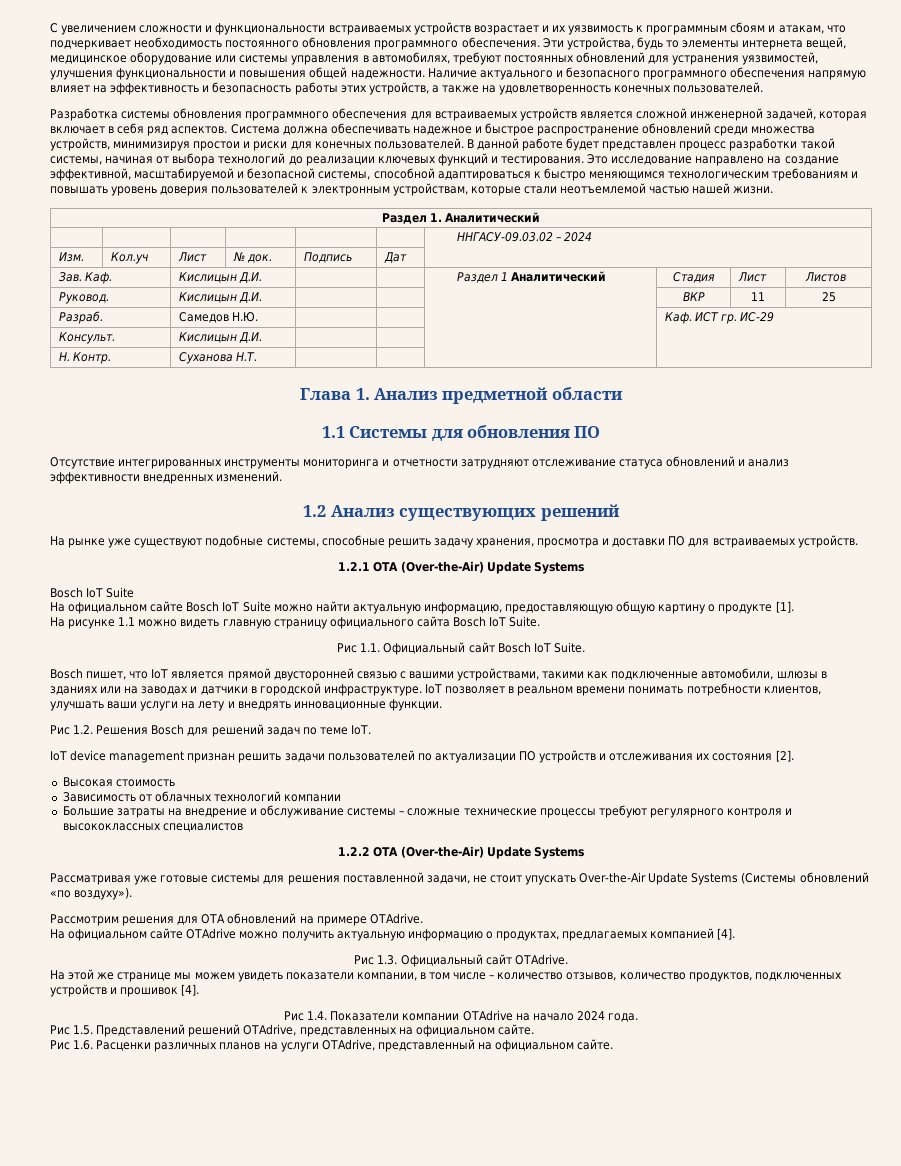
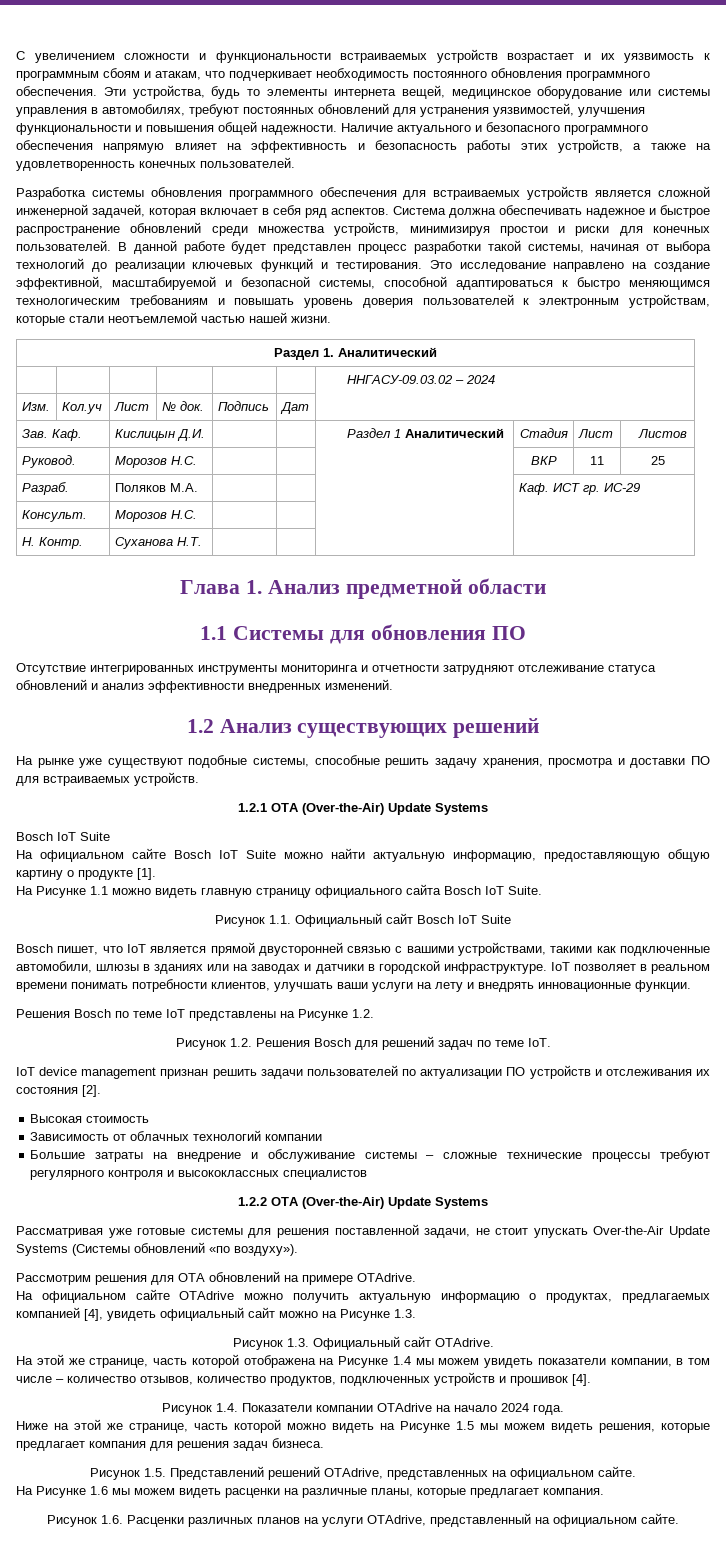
[179,292,263,303] Кислицын Д.И. -> [114,456,197,468] Морозов Н.С.
[179,312,259,323] Самедов Н.Ю. -> [114,483,198,492] Поляков М.А.
[179,332,263,343] Кислицын Д.И. -> [114,510,197,522] Морозов Н.С.
[68,619,116,629] рисунке -> [36,886,86,898] Рисунке
[337,643,358,653] Рис -> [215,915,265,927] Рисунок
[553,642,585,653] Suite. -> [481,915,511,924] Suite
[50,725,70,735] Рис -> [16,1009,374,1021] [175,1038,226,1050] Решения Bosch по теме IoT представлены на Рисунке 1.2. // Рисунок
[717,928,736,940] [354,955,375,965] [4]. // Рис -> [84,1307,416,1321] [232,1338,283,1350] [4], увидеть официальный сайт можно на Рисунке 1.3. // Рисунок
[117,972,172,982] странице -> [89,1354,411,1368] странице, часть которой отображена на Рисунке 1.4
[284,1011,305,1021] Рис -> [162,1403,212,1415] Рисунок
[50,1025,70,1035] Рис -> [16,1419,710,1433] [16,1438,324,1451] [90,1468,140,1480] Ниже на этой же странице, часть которой можно видеть на Рисунке 1.5 мы можем видеть решения, которые предлагает компания для решения задач бизнеса. // Рисунок
[50,1040,70,1050] Рис -> [16,1486,604,1498] [47,1515,97,1527] На Рисунке 1.6 мы можем видеть расценки на различные планы, которые предлагает компания. // Рисунок

